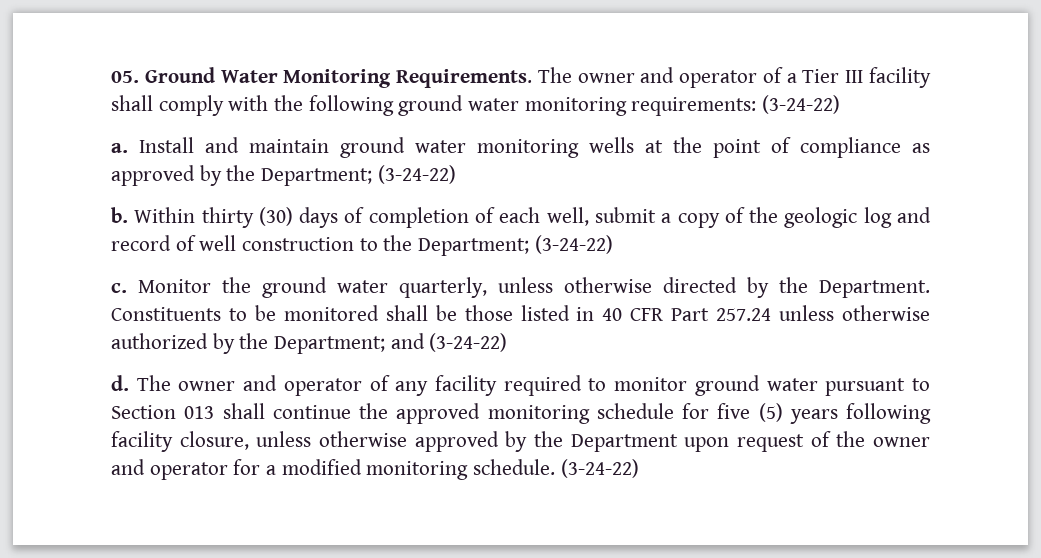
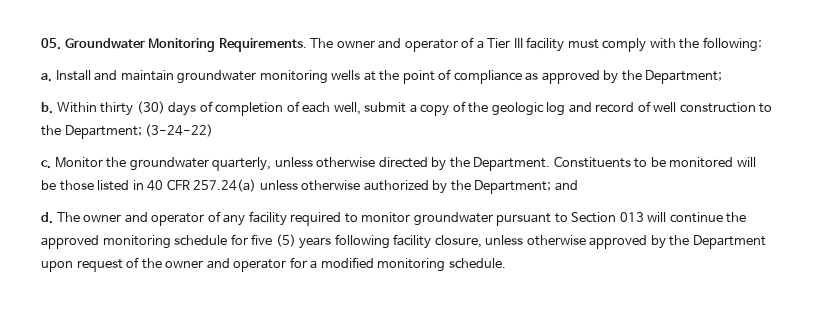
[144,67,278,83] Ground Water -> [64,38,145,49] Groundwater
[111,95,153,111] shall -> [567,39,599,49] must
[308,95,841,116] following ground water monitoring requirements: (3-24-22) -> [702,37,762,52] following:
[340,137,466,158] ground water -> [177,70,257,84] groundwater
[377,165,456,184] (3-24-22) -> (723, 77) none
[262,277,388,298] ground water -> [129,157,209,171] groundwater
[385,305,428,321] shall -> [736,157,756,167] will
[671,308,772,321] Part 257.24 -> [193,179,257,192] 257.24(a)
[429,333,508,352] (3-24-22) -> (578, 185) none
[694,375,818,396] ground water -> [413,212,493,226] groundwater
[222,403,265,419] shall -> [647,212,667,222] will
[560,459,639,478] (3-24-22) -> (506, 263) none

